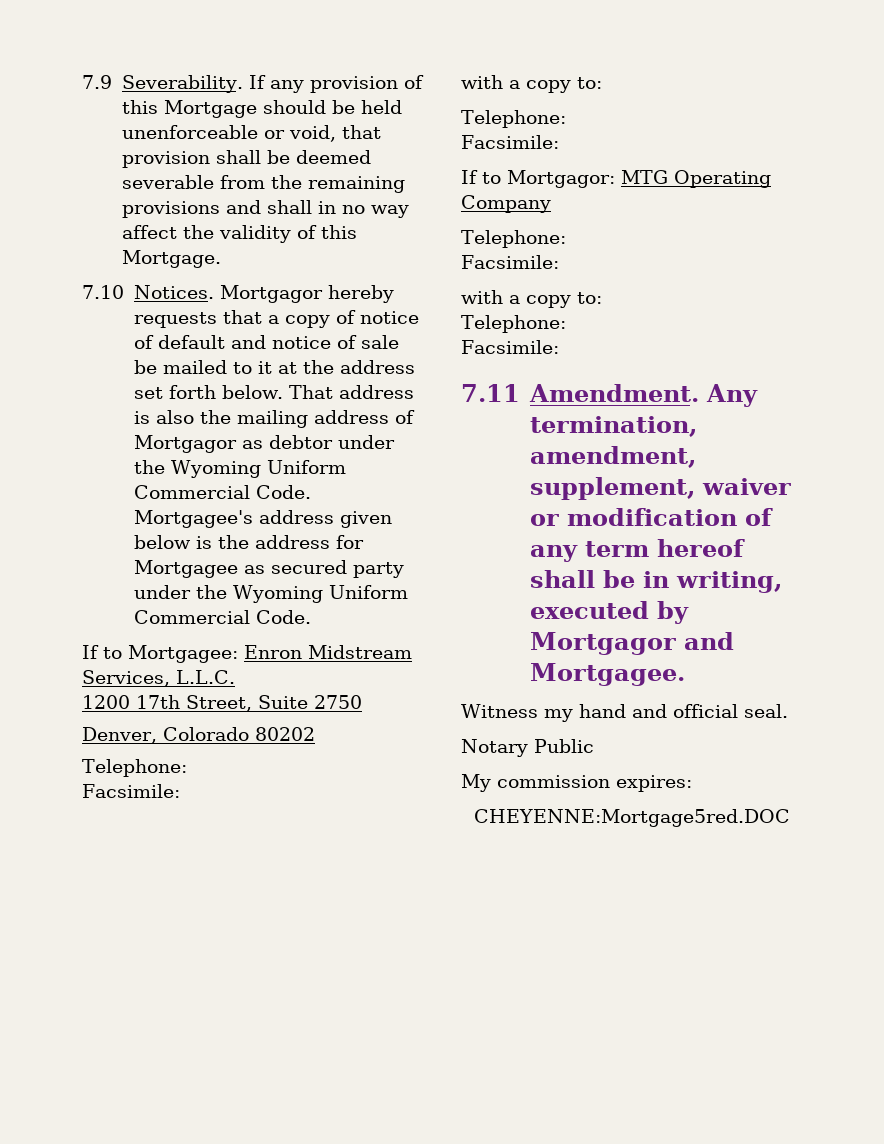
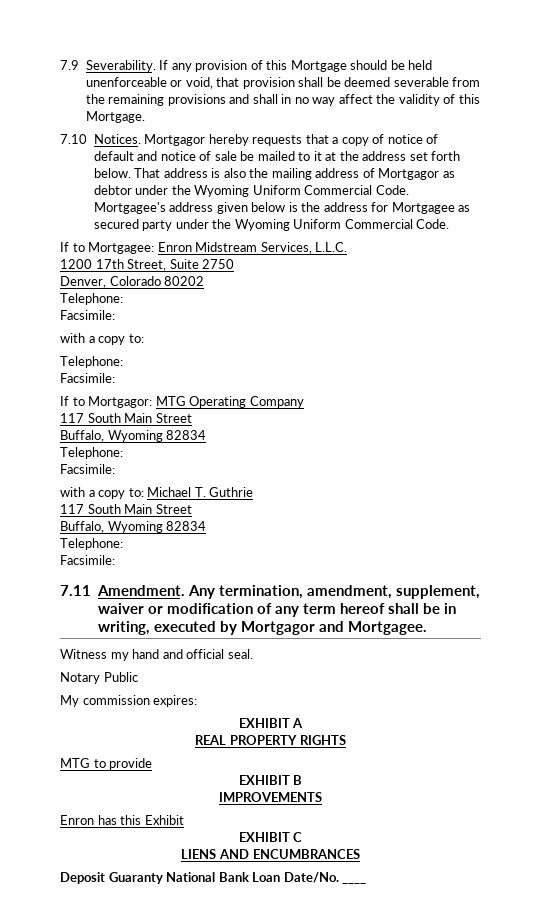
[461,230,566,248] [461,255,559,269] [461,290,602,308] // Telephone: // Facsimile: // with a copy to: -> [60,413,192,423] [60,430,207,442] [60,447,123,459] [60,464,115,474] [60,487,254,499] [60,504,192,514] [60,521,207,533] // 117 South Main Street // Buffalo, Wyoming 82834 // Telephone: // Facsimile: // with a copy to: Michael T. Guthrie // 117 South Main Street // Buffalo, Wyoming 82834
[473,809,790,827] CHEYENNE:Mortgage5red.DOC -> [238,718,304,728] [195,735,346,745] [60,758,153,770] [238,775,303,785] [219,792,322,802] [60,815,184,825] [238,832,303,842] [181,849,360,859] [60,872,367,884] EXHIBIT A // REAL PROPERTY RIGHTS // MTG to provide // EXHIBIT B // IMPROVEMENTS // Enron has this Exhibit // EXHIBIT C // LIENS AND ENCUMBRANCES // Deposit Guaranty National Bank Loan Date/No. ____

